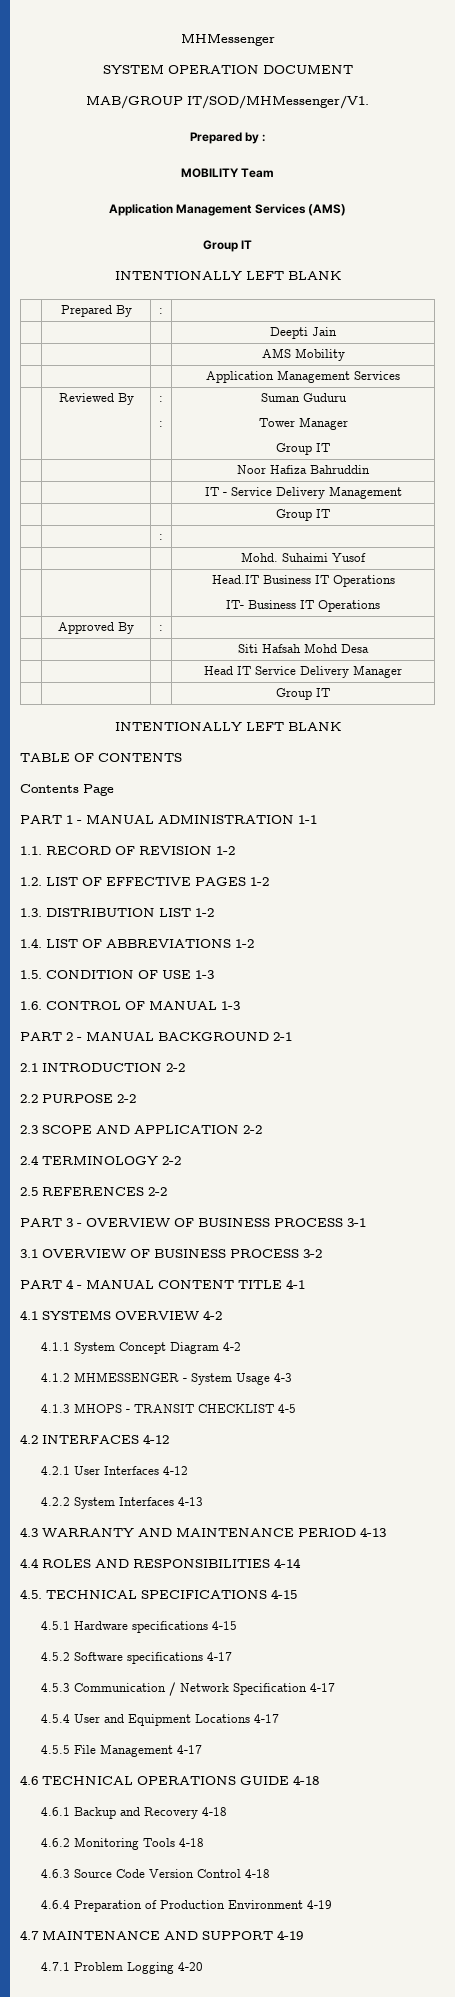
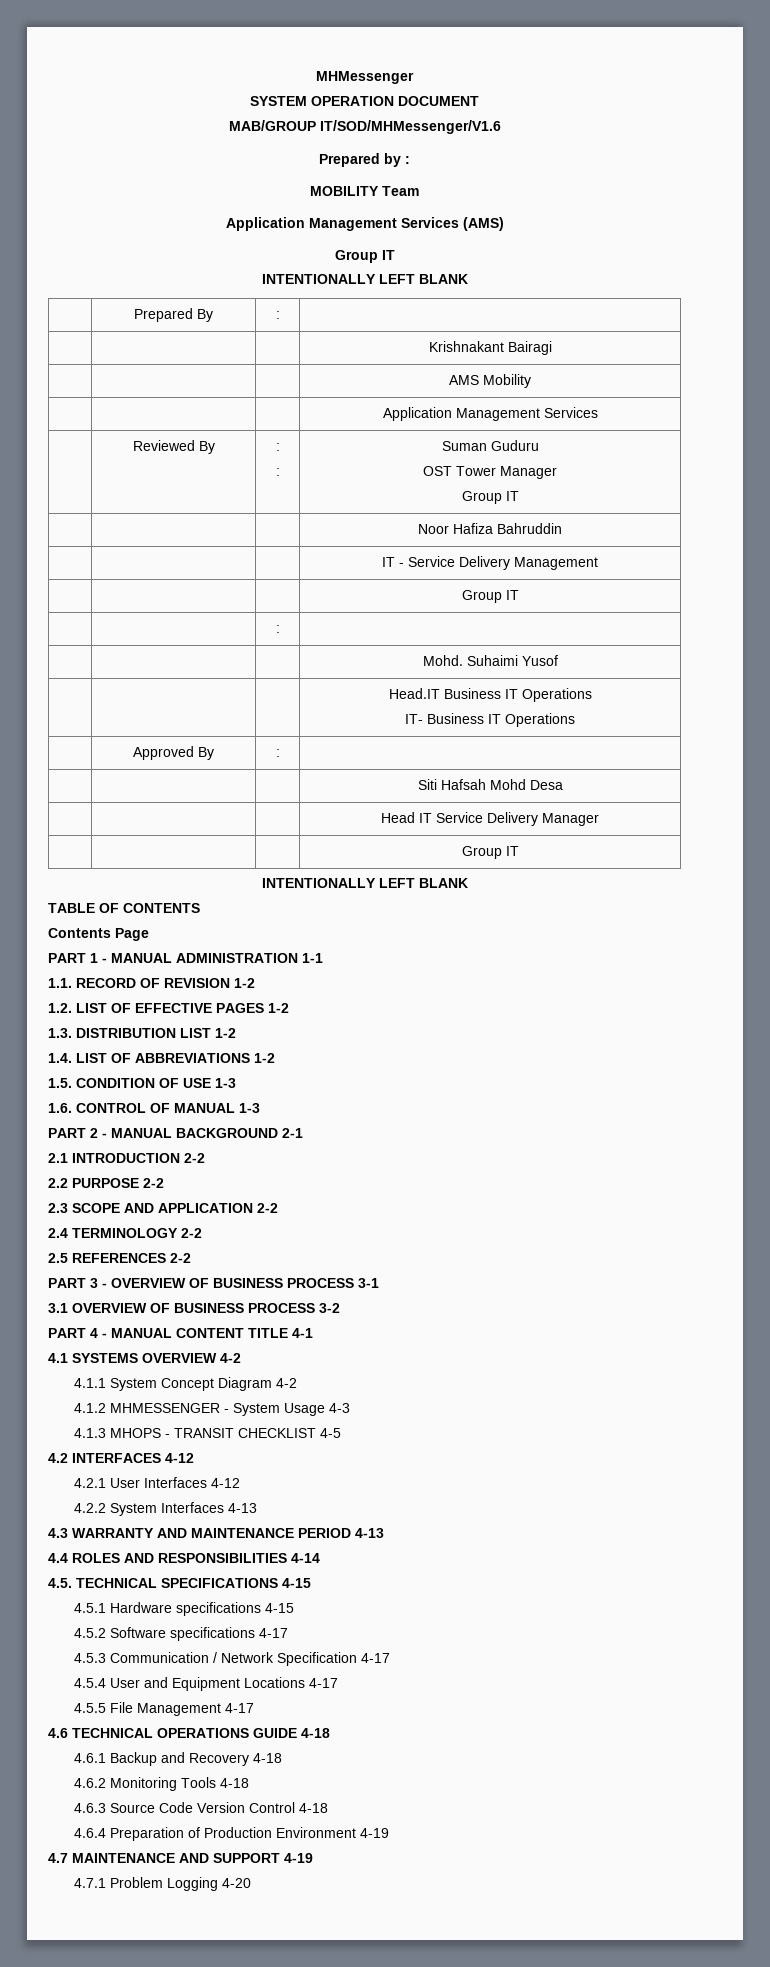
[187,95,369,109] IT/SOD/MHMessenger/V1. -> [319,120,501,134] IT/SOD/MHMessenger/V1.6
[270,327,337,339] Deepti Jain -> [428,341,552,355] Krishnakant Bairagi
(347, 397) none -> [423,466,453,476] OST

